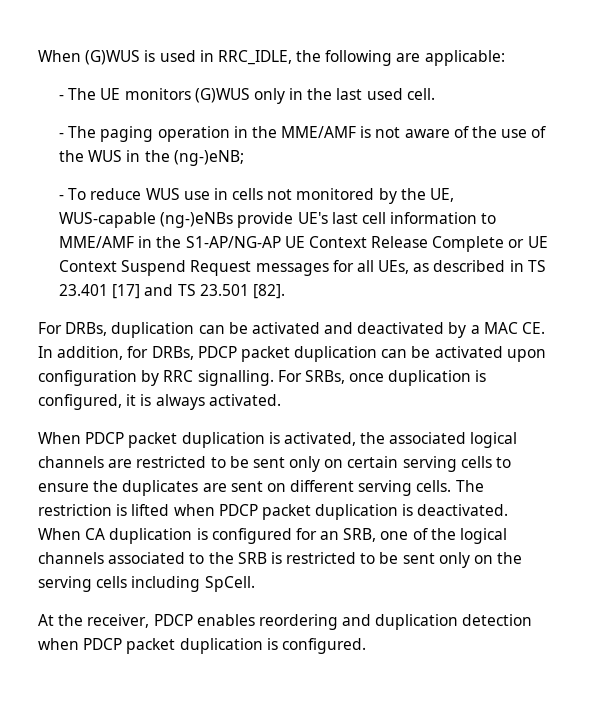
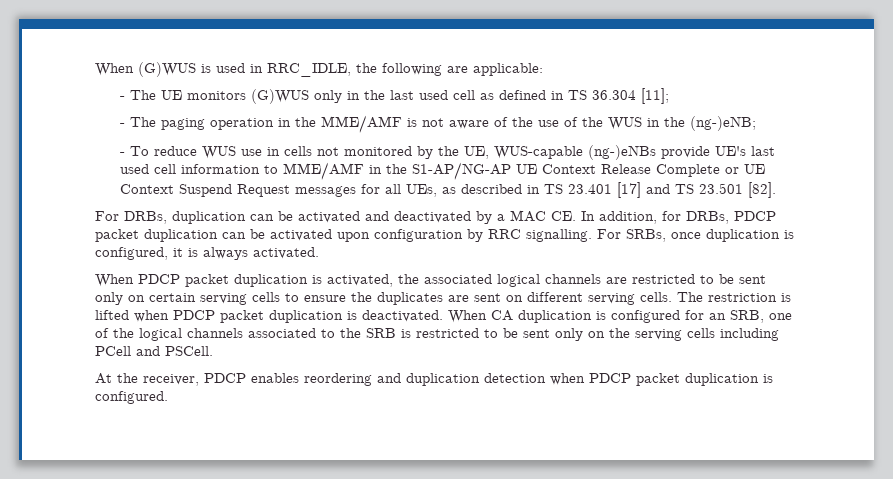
[406,88,435,100] cell. -> [453,88,670,104] cell as defined in TS 36.304 [11];
(358, 218) none -> [120,164,150,174] used
[204,576,255,592] SpCell. -> [95,346,213,356] PCell and PSCell.

